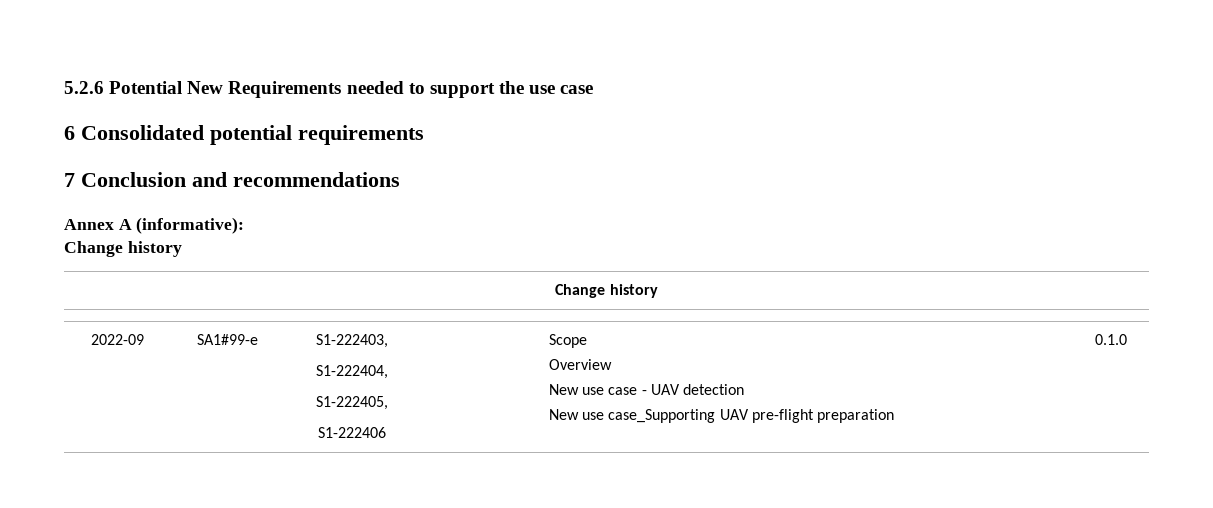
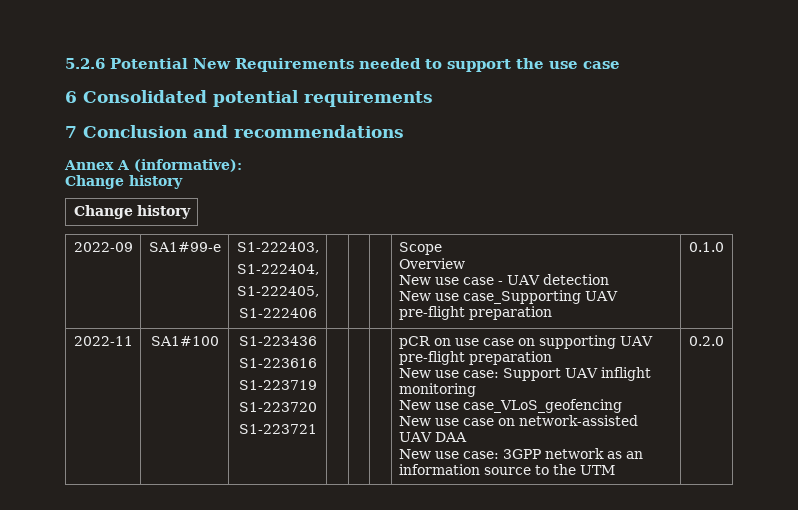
(1127, 339) none -> [73,336,133,346] [150,336,219,346] [238,336,317,346] [238,358,317,368] [238,380,317,390] [238,402,317,412] [238,424,317,434] [398,335,653,349] [398,351,552,365] [398,367,651,381] [398,383,476,397] [398,399,622,413] [398,415,638,426] [398,432,467,442] [398,448,643,459] [398,464,615,475] [689,336,724,346] // 2022-11 | SA1#100 | S1-223436 // S1-223616 // S1-223719 // S1-223720 // S1-223721 | | | | pCR on use case on supporting UAV pre-flight preparation // New use case: Support UAV inflight monitoring // New use case_VLoS_geofencing // New use case on network-assisted UAV DAA // New use case: 3GPP network as an information source to the UTM | 0.2.0

